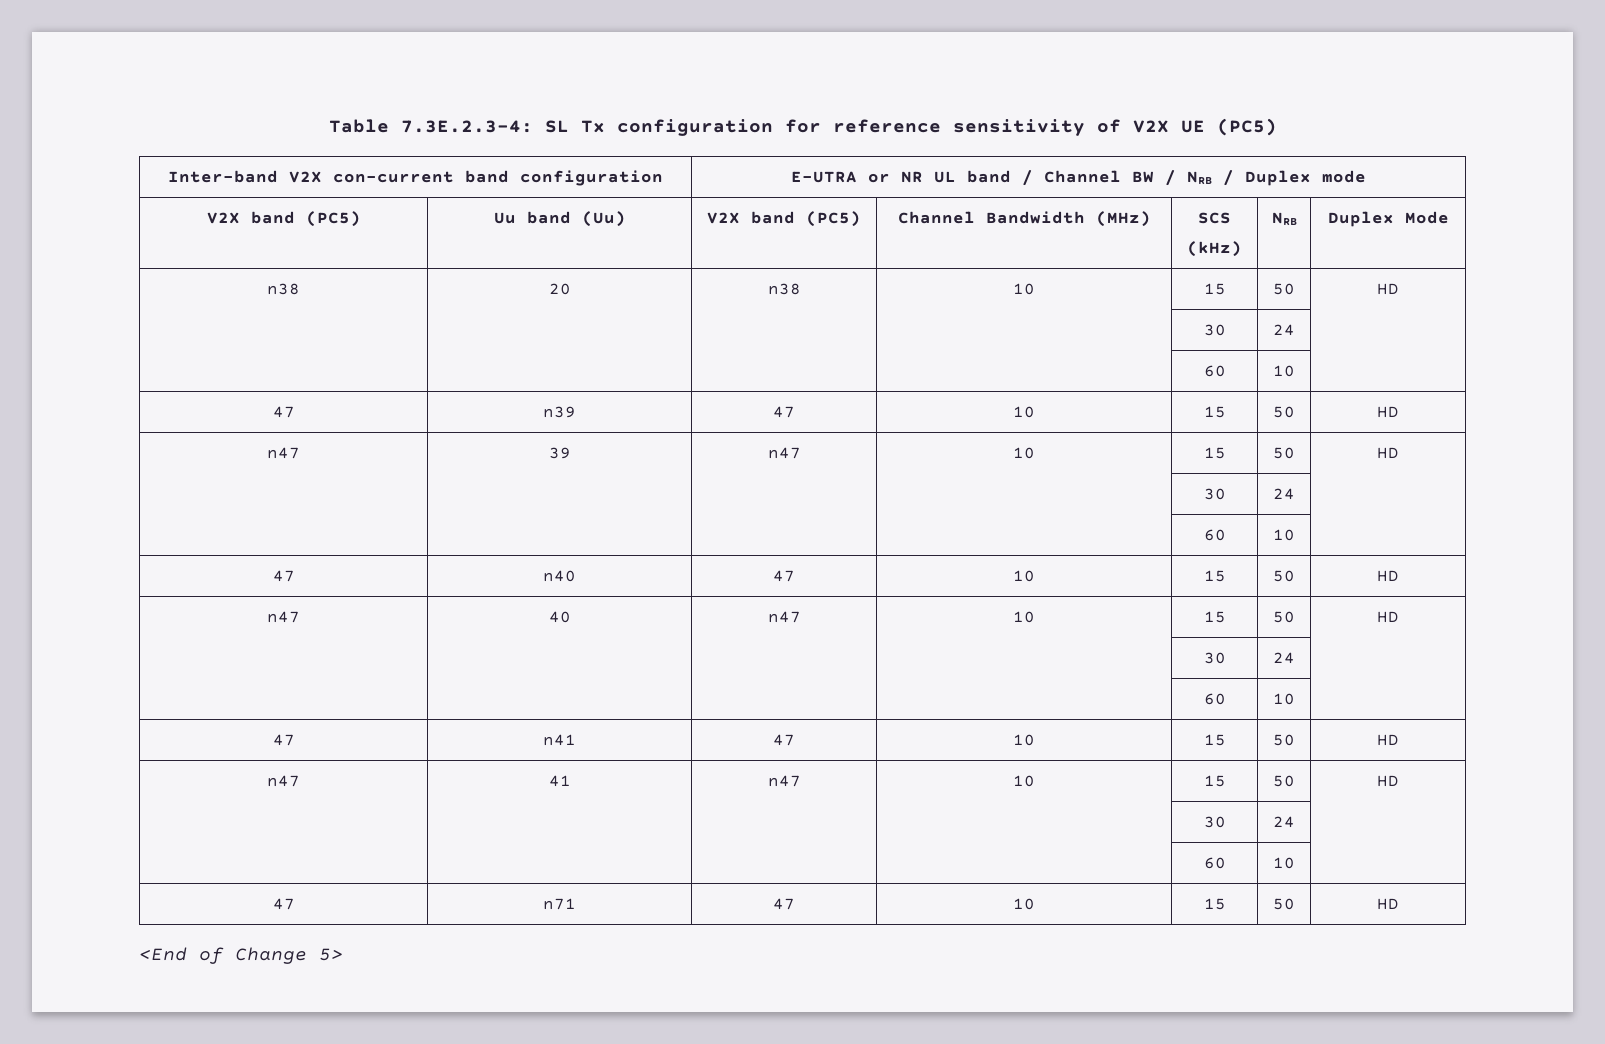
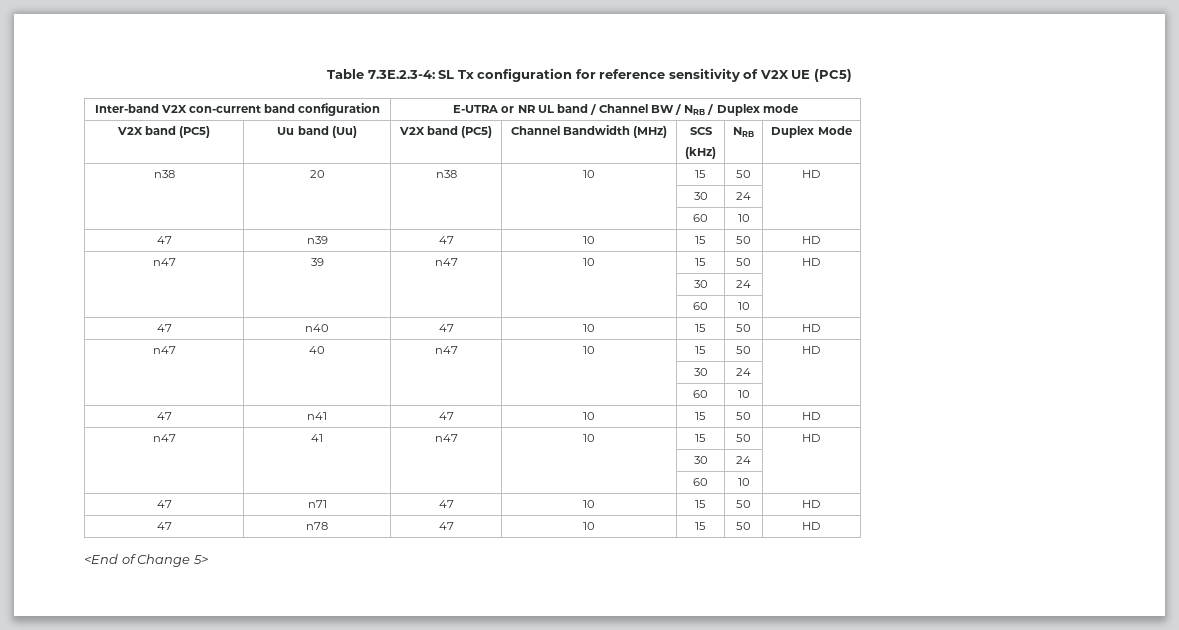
(1399, 904) none -> [156,522,172,530] [306,522,328,530] [438,522,454,530] [583,522,595,530] [695,522,706,530] [736,522,751,530] [802,522,821,530] // 47 | n78 | 47 | 10 | 15 | 50 | HD

